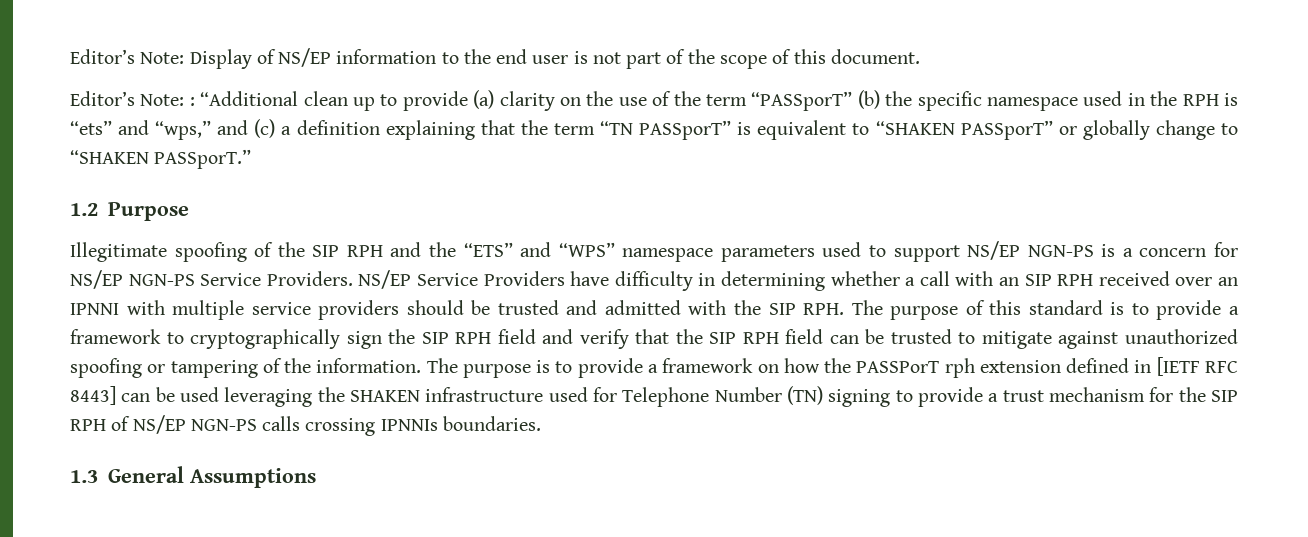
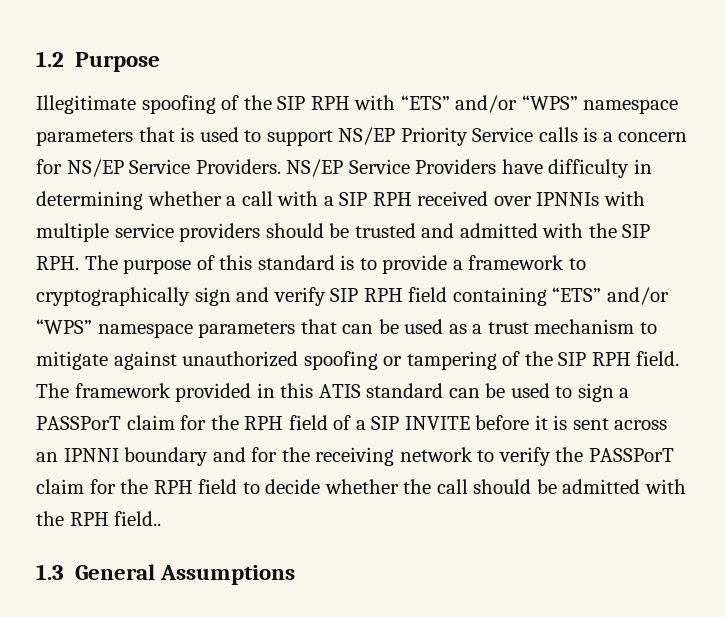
[70,48,920,69] [70,90,1238,111] [70,119,1238,140] [70,149,252,169] Editor’s Note: Display of NS/EP information to the end user is not part of the scope of this document. // Editor’s Note: : “Additional clean up to provide (a) clarity on the use of the term “PASSporT” (b) the specific namespace used in the RPH is “ets” and “wps,” and (c) a definition explaining that the term “TN PASSporT” is equivalent to “SHAKEN PASSporT” or globally change to “SHAKEN PASSporT.” // -> (36, 59) none
[390,242,815,262] and the “ETS” and “WPS” namespace parameters -> [354,95,679,114] [36,127,195,146] with “ETS” and/or “WPS” namespace parameters that is
[1027,245,1094,257] NGN-PS -> [400,127,578,146] Priority Service calls
[128,274,195,286] NGN-PS -> (124, 168) none
[999,277,1020,286] an -> [323,196,334,206] a
[1218,277,1238,286] [70,303,119,315] an IPNNI -> [536,192,600,206] IPNNIs
[388,329,952,349] the SIP RPH field and verify that the SIP RPH field can be trusted -> [236,287,669,306] [36,319,635,338] and verify SIP RPH field containing “ETS” and/or “WPS” namespace parameters that can be used as a trust mechanism
[316,357,1238,378] [70,386,1239,407] [70,415,541,436] information. The purpose is to provide a framework on how the PASSPorT rph extension defined in [IETF RFC 8443] can be used leveraging the SHAKEN infrastructure used for Telephone Number (TN) signing to provide a trust mechanism for the SIP RPH of NS/EP NGN-PS calls crossing IPNNIs boundaries. -> [558,351,680,366] [36,383,630,402] [36,415,668,430] [36,447,674,466] [36,479,686,494] [36,511,162,526] SIP RPH field. The framework provided in this ATIS standard can be used to sign a PASSPorT claim for the RPH field of a SIP INVITE before it is sent across an IPNNI boundary and for the receiving network to verify the PASSPorT claim for the RPH field to decide whether the call should be admitted with the RPH field..

